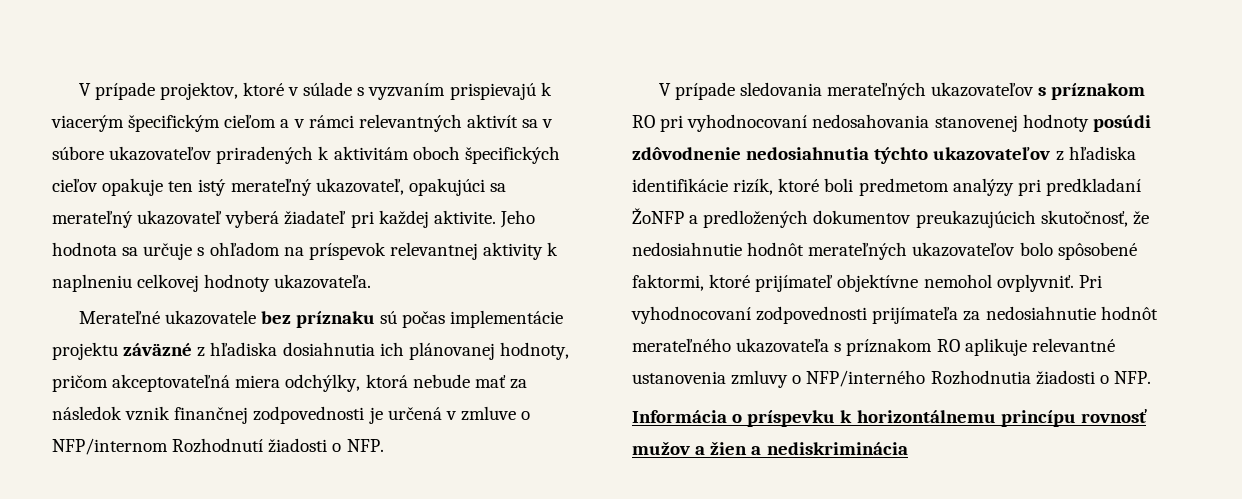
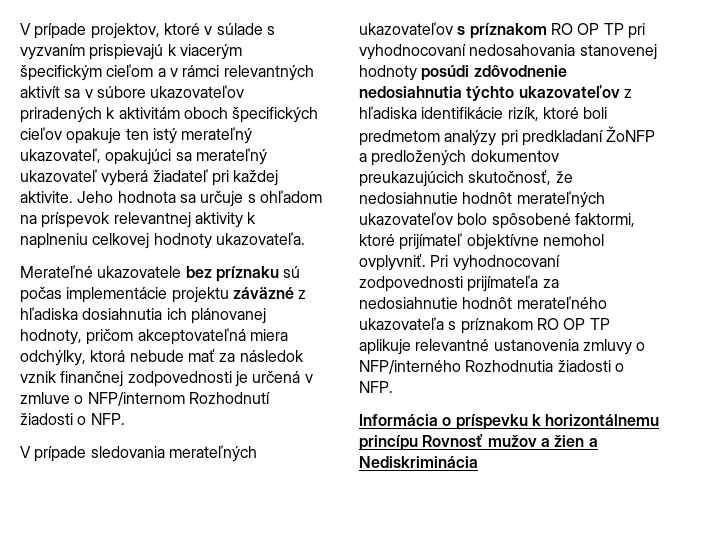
(655, 121) none -> [577,23,624,35] OP TP
(960, 345) none -> [563,318,610,330] OP TP
[1080,409,1147,423] rovnosť -> [422,434,484,447] Rovnosť
[766,442,908,455] nediskriminácia -> [359,456,478,468] Nediskriminácia

